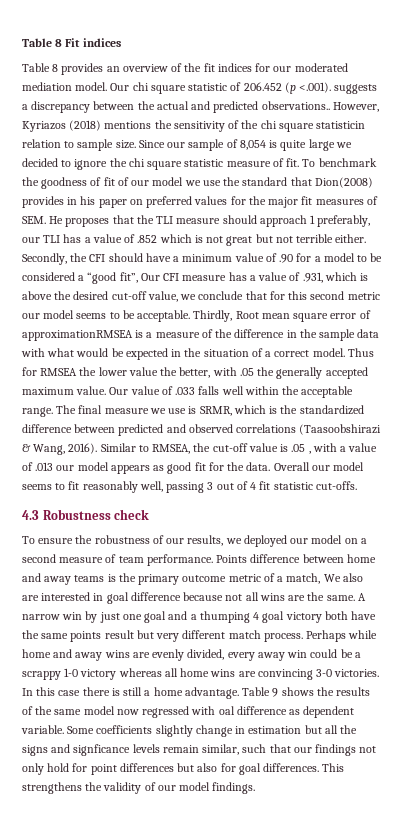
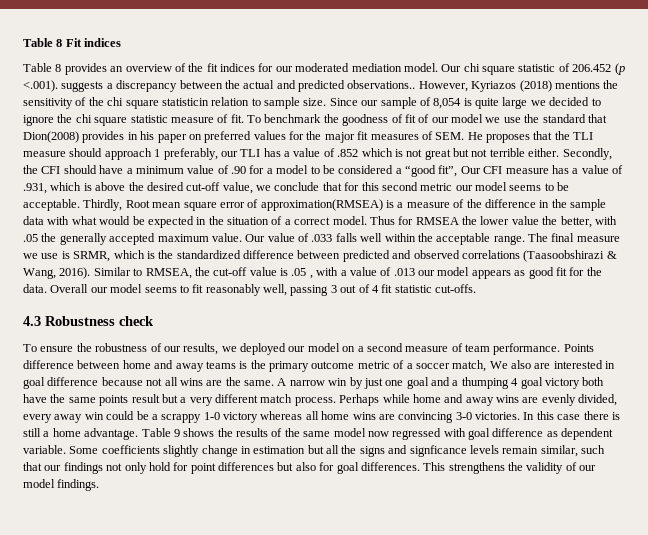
[22,330,133,341] approximationRMSEA -> [260,199,383,211] approximation(RMSEA)
(284, 579) none -> [415,363,450,369] soccer
(154, 634) none -> [180,397,187,403] a
[218,706,235,715] oal -> [468,428,490,440] goal

